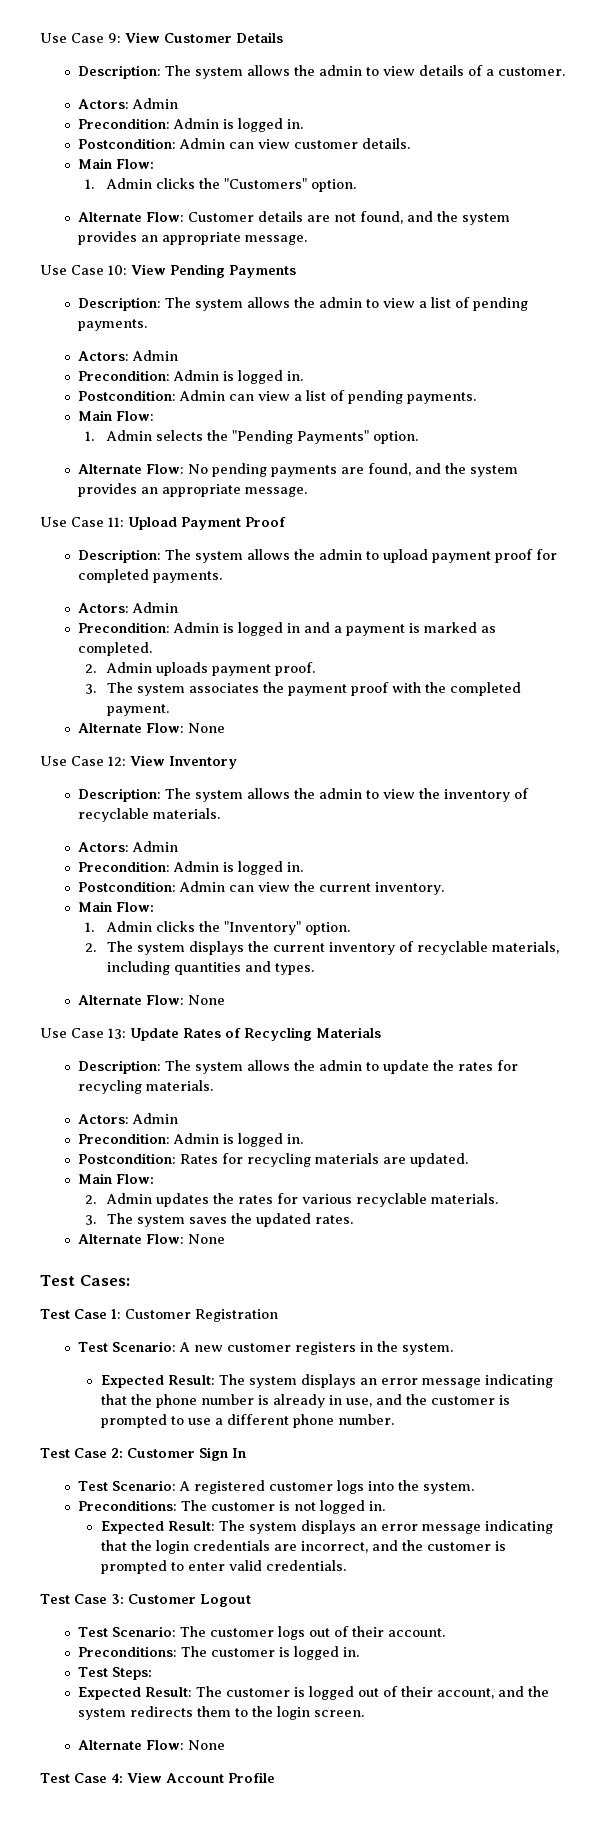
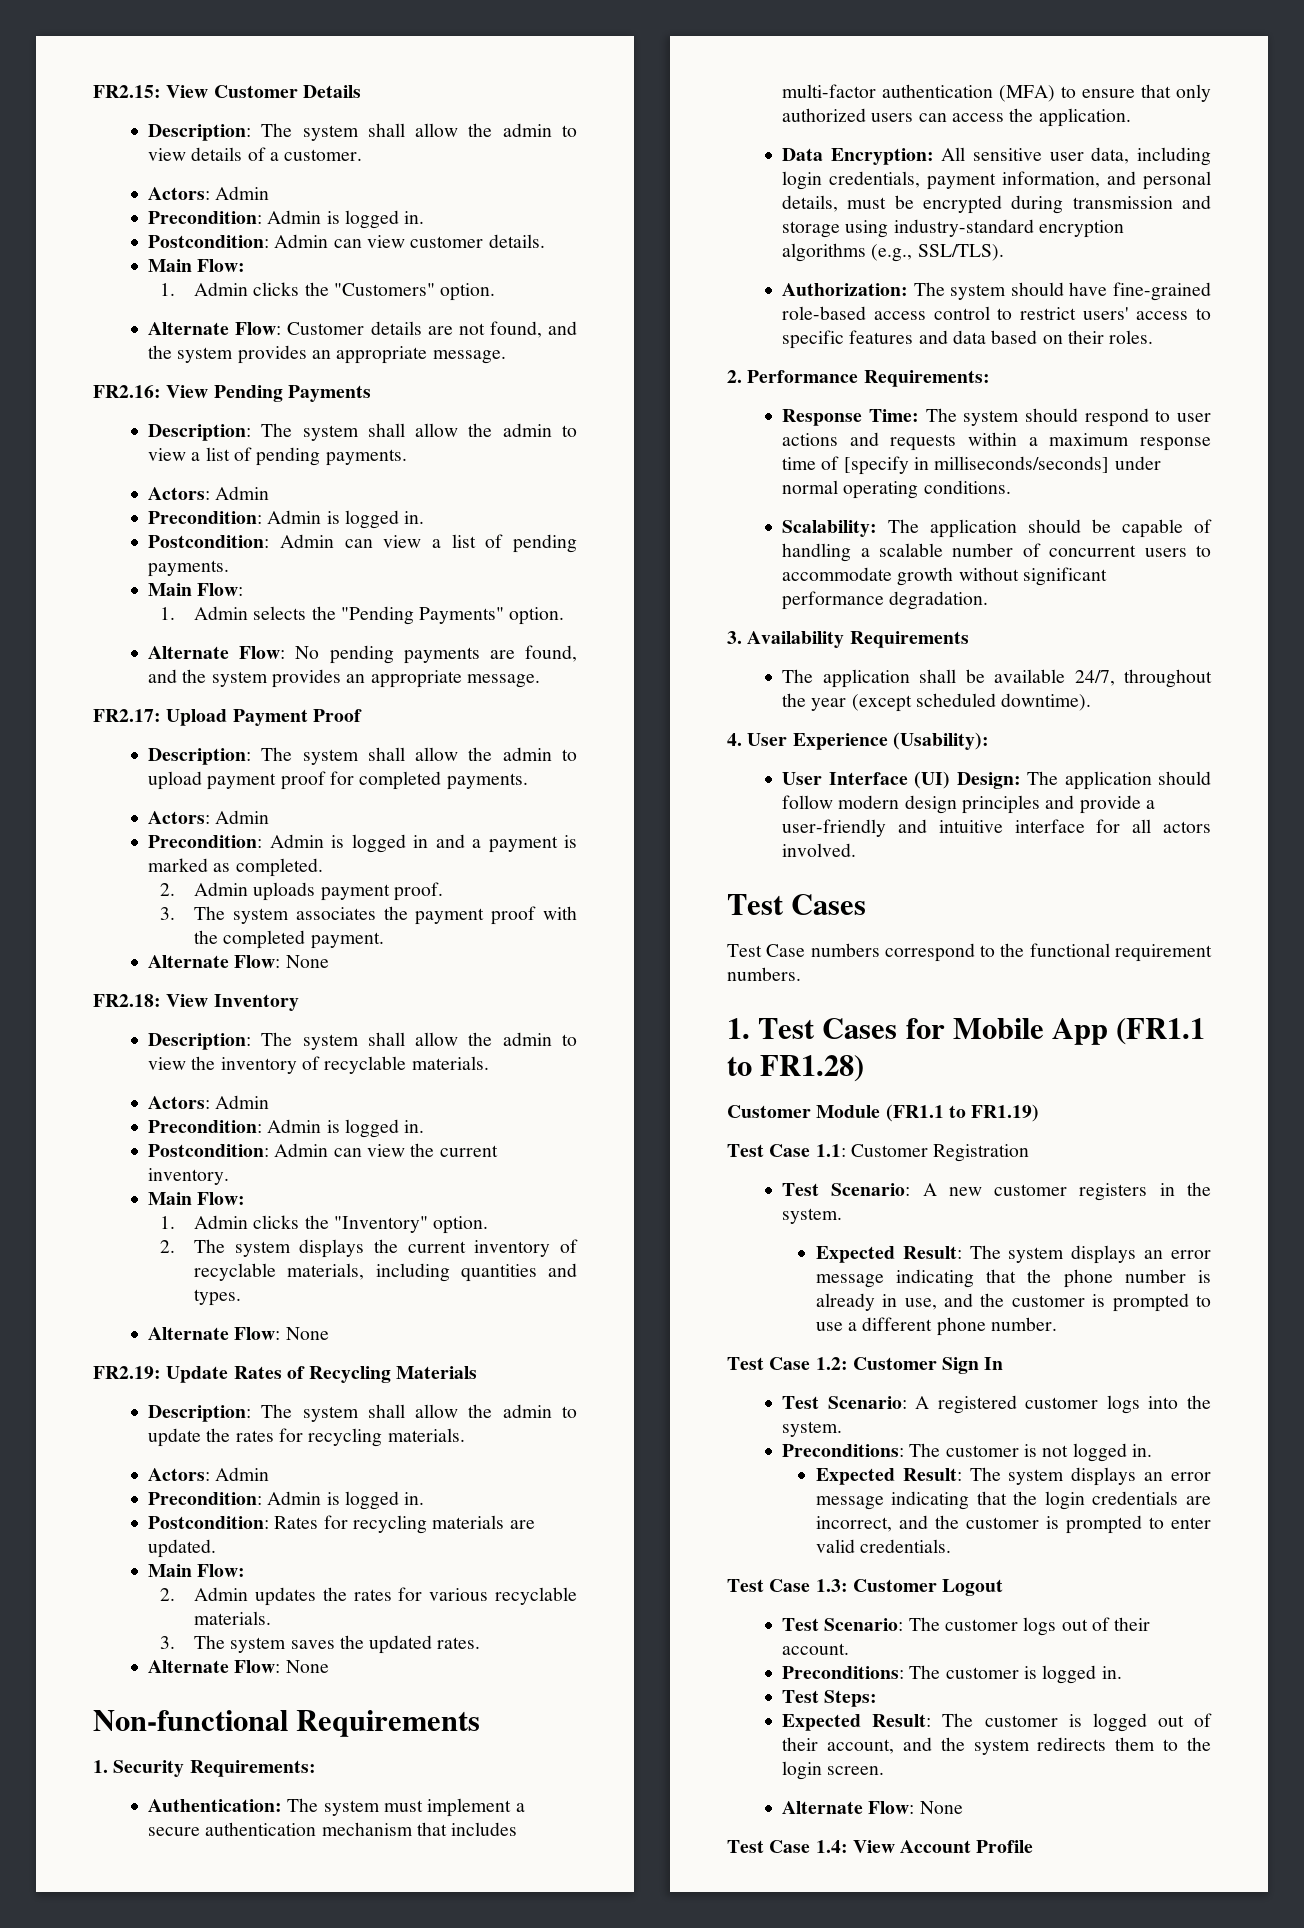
[40,33,121,43] Use Case 9: -> [93,85,161,98] FR2.15:
[247,65,291,76] allows -> [367,123,459,137] shall allow
[40,265,127,275] Use Case 10: -> [93,385,161,398] FR2.16:
[247,297,291,308] allows -> [367,423,459,437] shall allow
[40,517,124,527] Use Case 11: -> [93,709,161,722] FR2.17:
[247,549,291,560] allows -> [367,747,459,761] shall allow
[40,756,126,766] Use Case 12: -> [93,994,161,1007] FR2.18:
[247,788,291,799] allows -> [367,1032,459,1046] shall allow
[40,1028,126,1039] Use Case 13: -> [93,1366,161,1379] FR2.19:
[247,1060,291,1071] allows -> [367,1404,459,1418] shall allow
[40,1275,130,1286] [40,1309,121,1319] // Test Cases: // Test Case 1: -> [93,1710,481,1737] [93,1760,316,1777] [148,1798,525,1817] [148,1822,518,1836] [782,84,1211,102] [782,108,1131,127] [782,147,1211,166] [782,171,1211,190] [782,195,1211,214] [782,219,1124,238] [782,243,1004,262] [782,282,1211,301] [782,306,1211,320] [782,330,1154,349] [727,370,990,387] [782,408,1211,427] [782,432,1211,451] [782,456,1161,475] [782,480,1011,499] [782,519,1212,538] [782,543,1211,562] [782,567,1107,586] [782,591,989,610] [727,631,969,648] [782,669,1212,688] [782,693,1092,712] [727,732,989,750] [782,771,1211,790] [782,795,1155,814] [782,819,1211,837] [782,843,857,857] [727,894,867,915] [727,943,1212,962] [727,967,801,981] [727,1018,1206,1045] [727,1055,865,1082] [727,1104,1040,1122] [727,1144,846,1157] // Non-functional Requirements // 1. Security Requirements: // Authentication: The system must implement a secure authentication mechanism that includes multi-factor authentication (MFA) to ensure that only authorized users can access the application. // Data Encryption: All sensitive user data, including login credentials, payment information, and personal details, must be encrypted during transmission and storage using industry-standard encryption algorithms (e.g., SSL/TLS). // Authorization: The system should have fine-grained role-based access control to restrict users' access to specific features and data based on their roles. // 2. Performance Requirements: // Response Time: The system should respond to user actions and requests within a maximum response time of [specify in milliseconds/seconds] under normal operating conditions. // Scalability: The application should be capable of handling a scalable number of concurrent users to accommodate growth without significant performance degradation. // 3. Availability Requirements // The application shall be available 24/7, throughout the year (except scheduled downtime). // 4. User Experience (Usability): // User Interface (UI) Design: The application should follow modern design principles and provide a user-friendly and intuitive interface for all actors involved. // Test Cases // Test Case numbers correspond to the functional requirement numbers. // 1. Test Cases for Mobile App (FR1.1 to FR1.28) // Customer Module (FR1.1 to FR1.19) // Test Case 1.1:
[110,1448,123,1458] 2: -> [815,1357,848,1370] 1.2:
[110,1594,124,1604] 3: -> [815,1579,848,1592] 1.3:
[110,1773,123,1783] 4: -> [815,1840,848,1853] 1.4:

